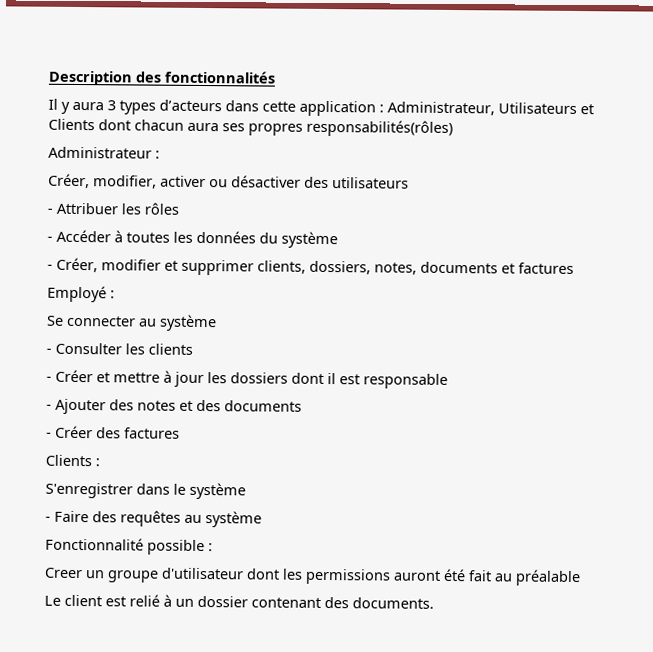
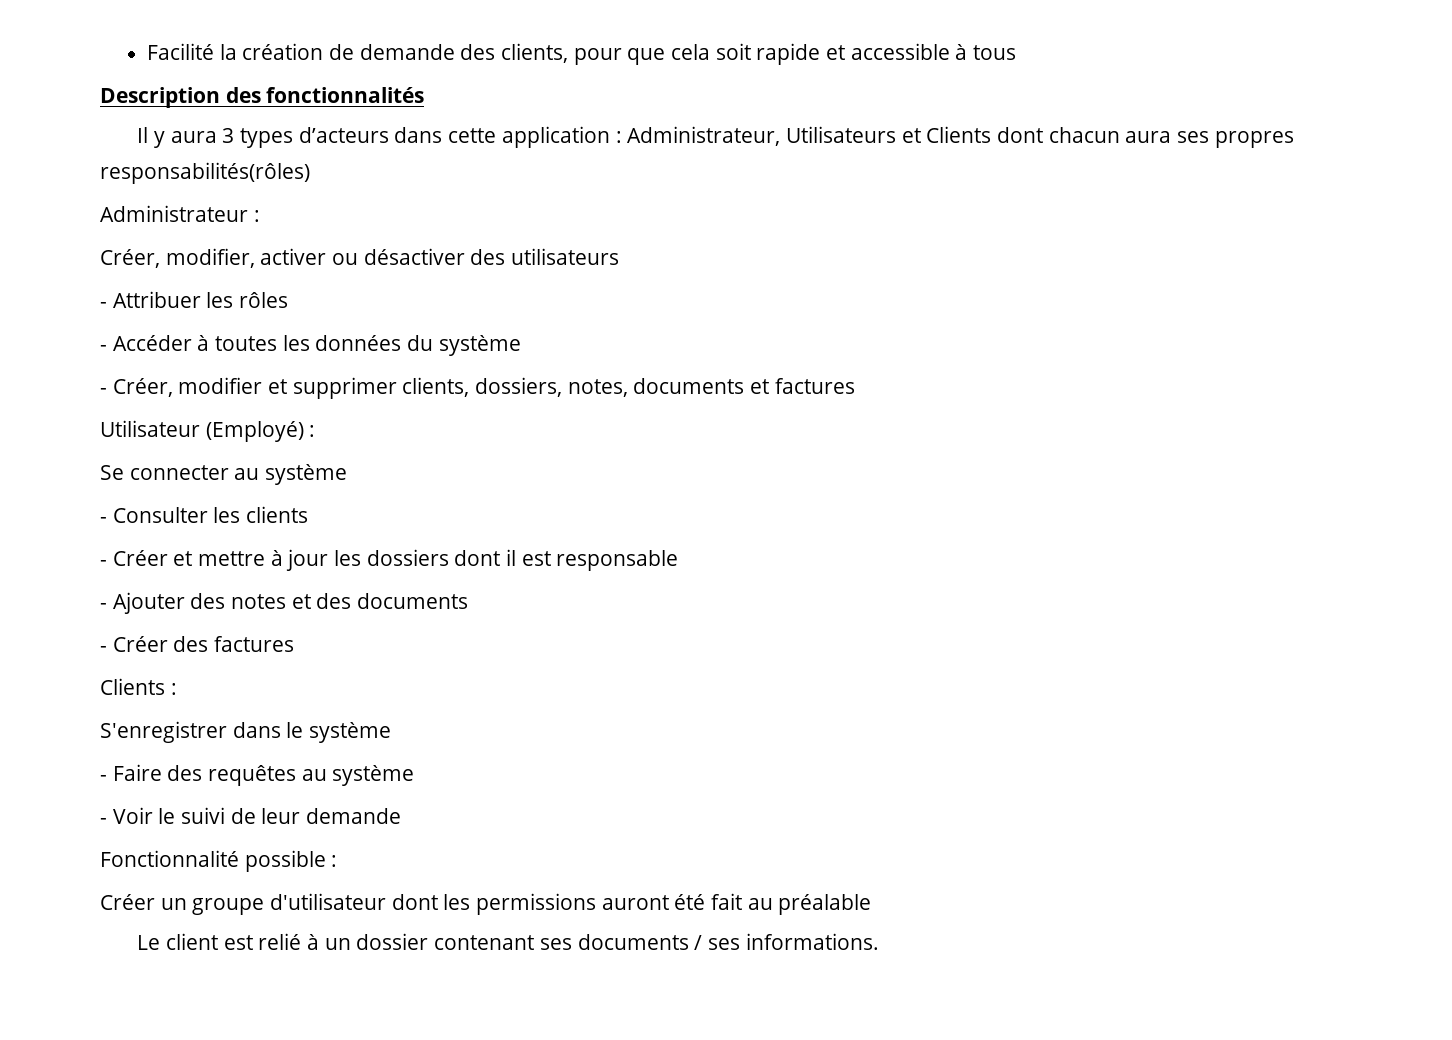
(48, 78) none -> [147,43,1017,65] Facilité la création de demande des clients, pour que cela soit rapide et accessible à tous //
[47,285,107,303] Employé -> [100,420,304,442] Utilisateur (Employé)
(262, 519) none -> [100,807,402,824] // - Voir le suivi de leur demande
[44,567,83,579] Creer -> [100,894,155,910] Créer
[324,596,434,609] des documents. -> [539,933,879,950] ses documents / ses informations.

